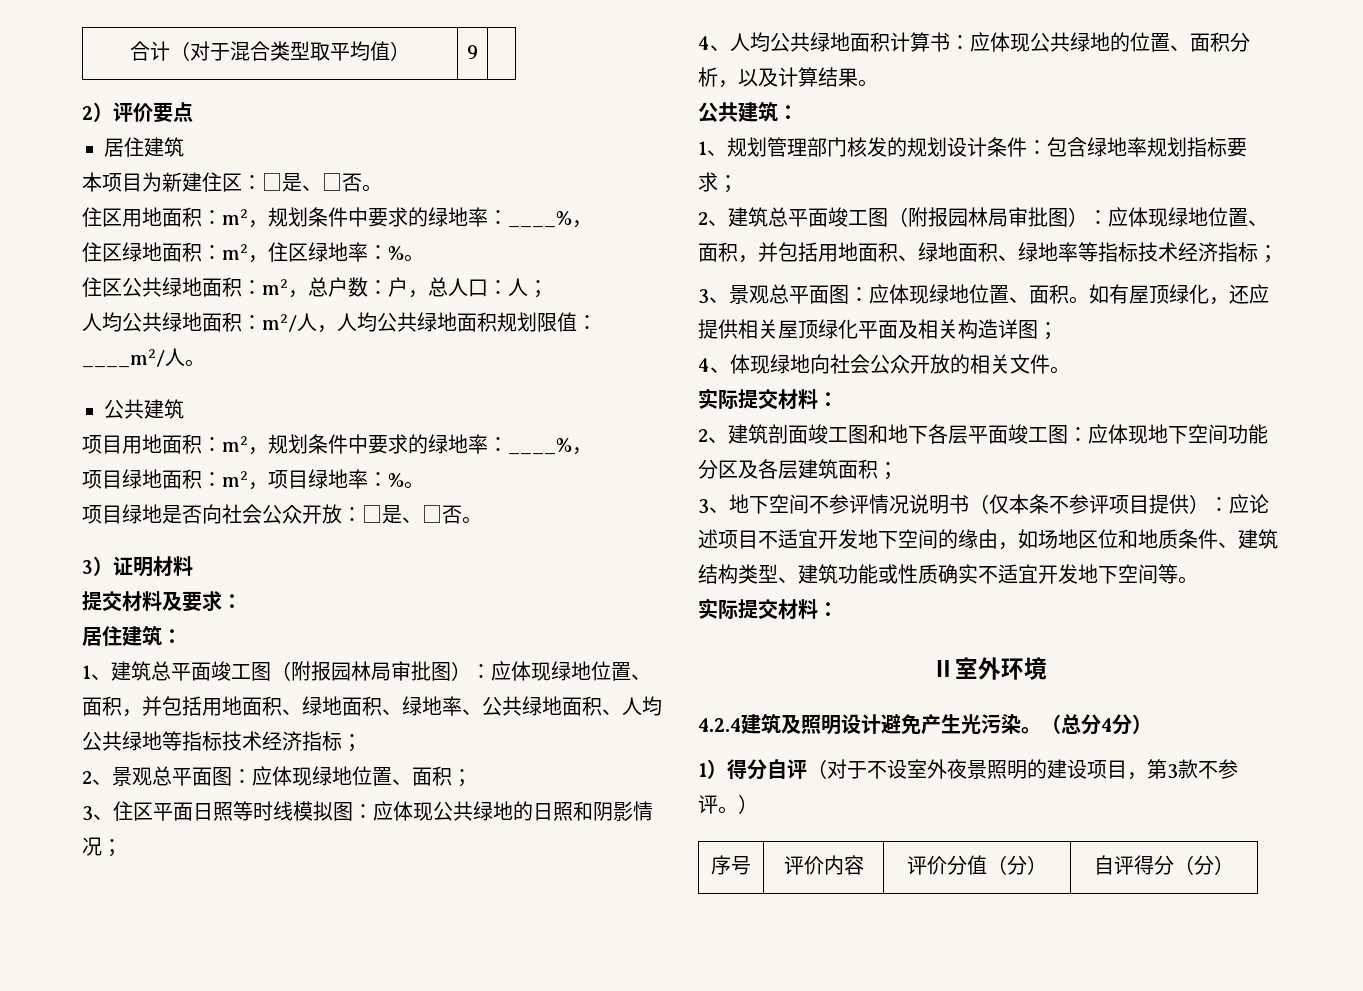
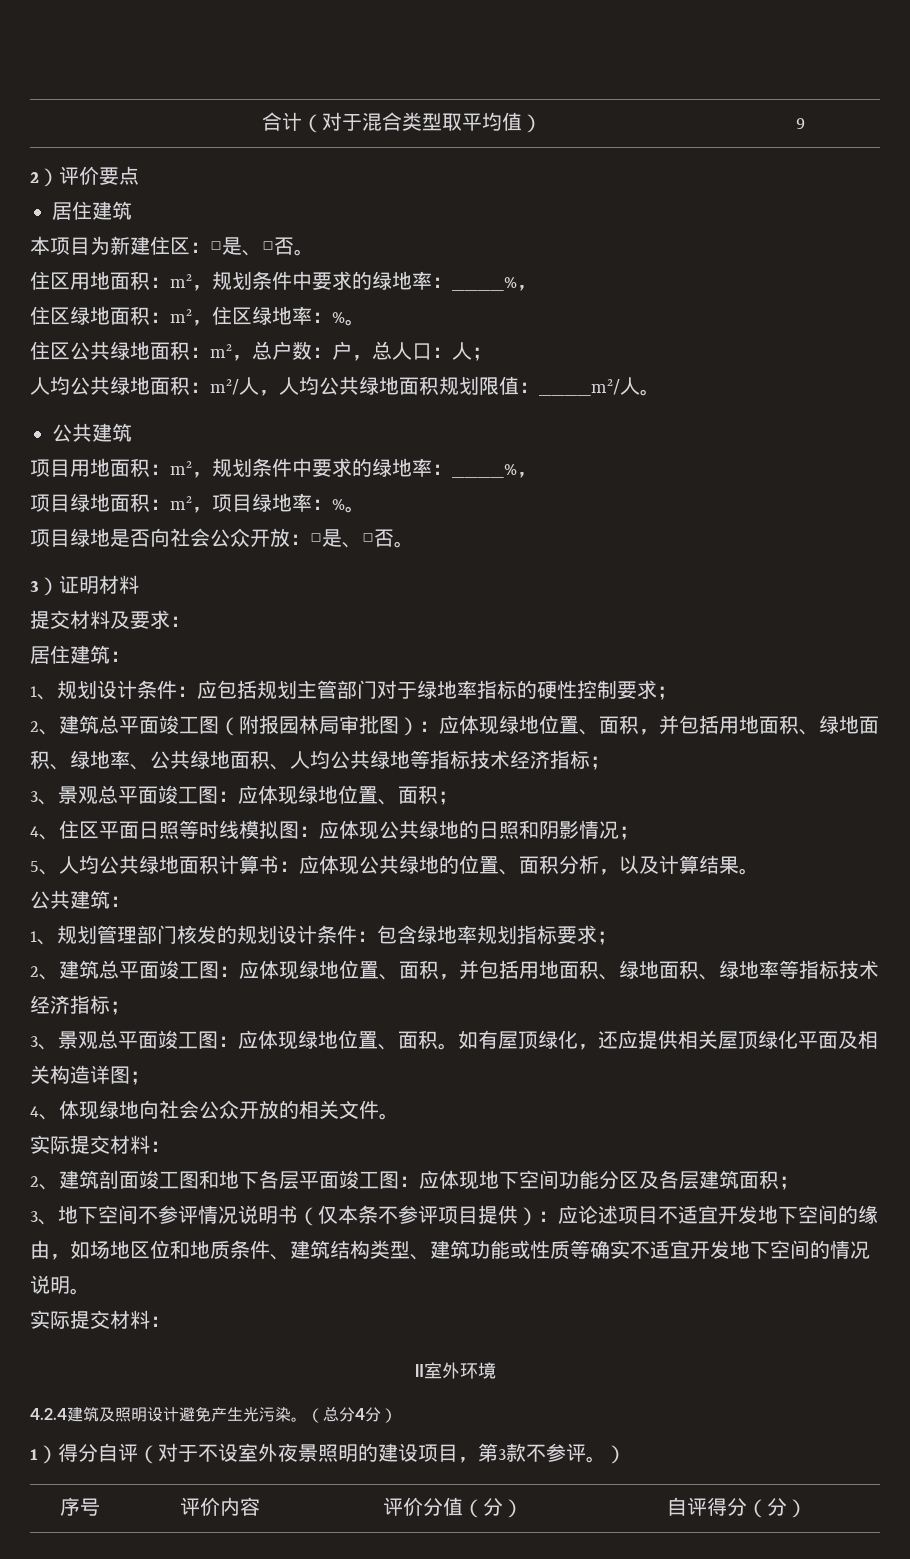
(111, 677) none -> [57,680,677,700] [30,721,59,735] 规划设计条件：应包括规划主管部门对于绿地率指标的硬性控制要求； // 2、
[82,766,212,786] 2、景观总平面 -> [30,785,198,805] 3、景观总平面竣工
[82,806,93,821] 3 -> [30,826,39,837] 4
[698,36,710,50] 4 -> [30,861,39,872] 5
[888,207,1088,227] （附报园林局审批图） -> (219, 970) none
(829, 294) none -> [158,1030,198,1049] 竣工
(938, 574) none -> [570,1240,590,1259] 等
[1158,564,1178,584] 等 -> [810,1240,870,1259] [30,1275,70,1294] 的情况说明

